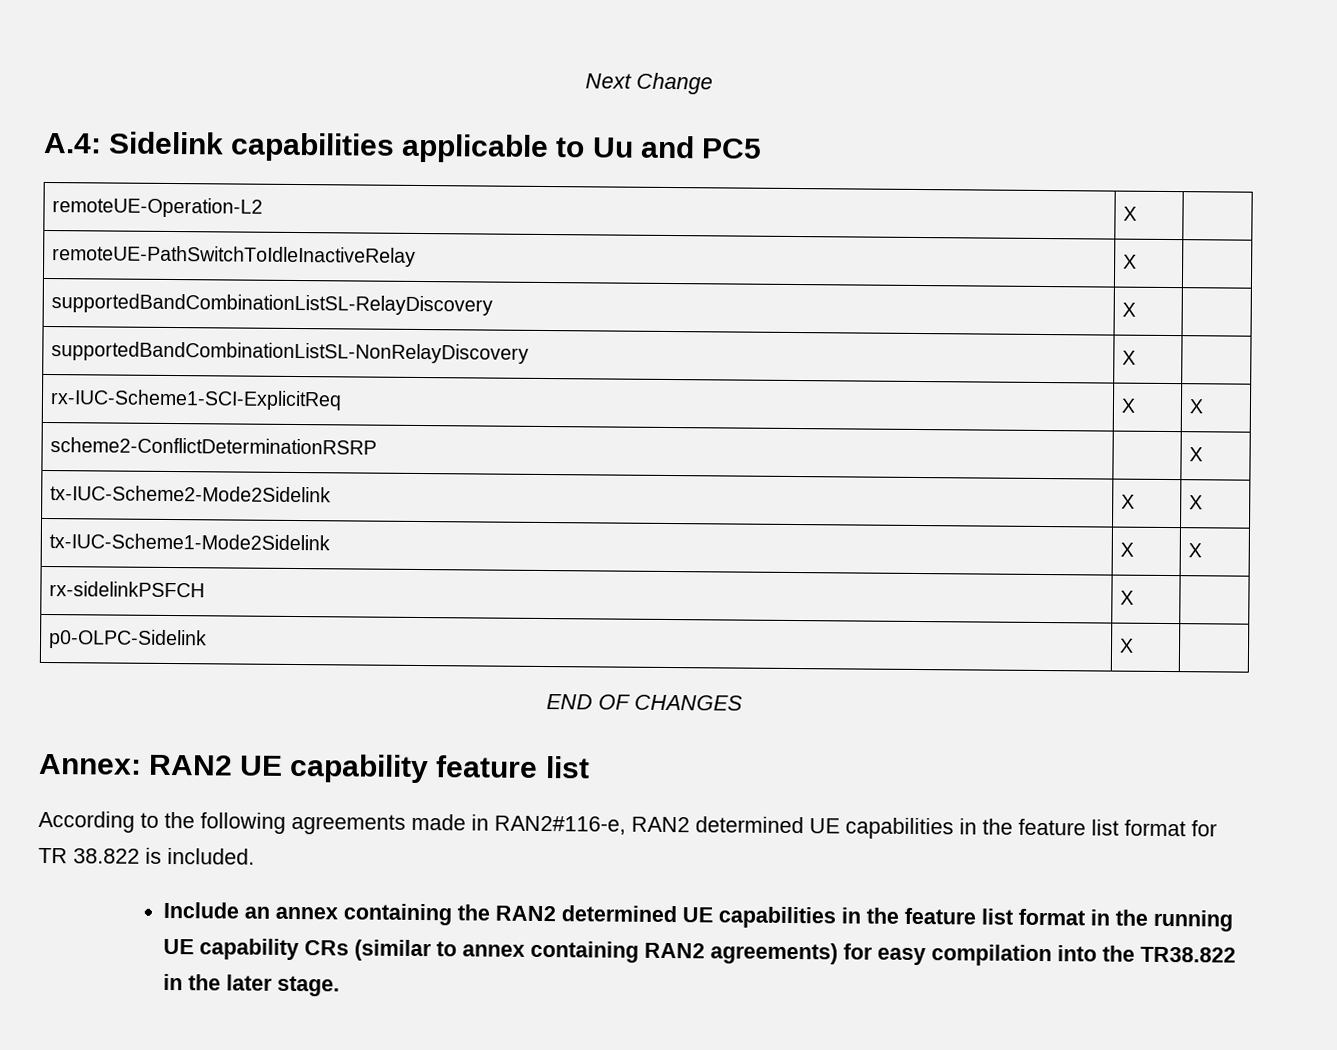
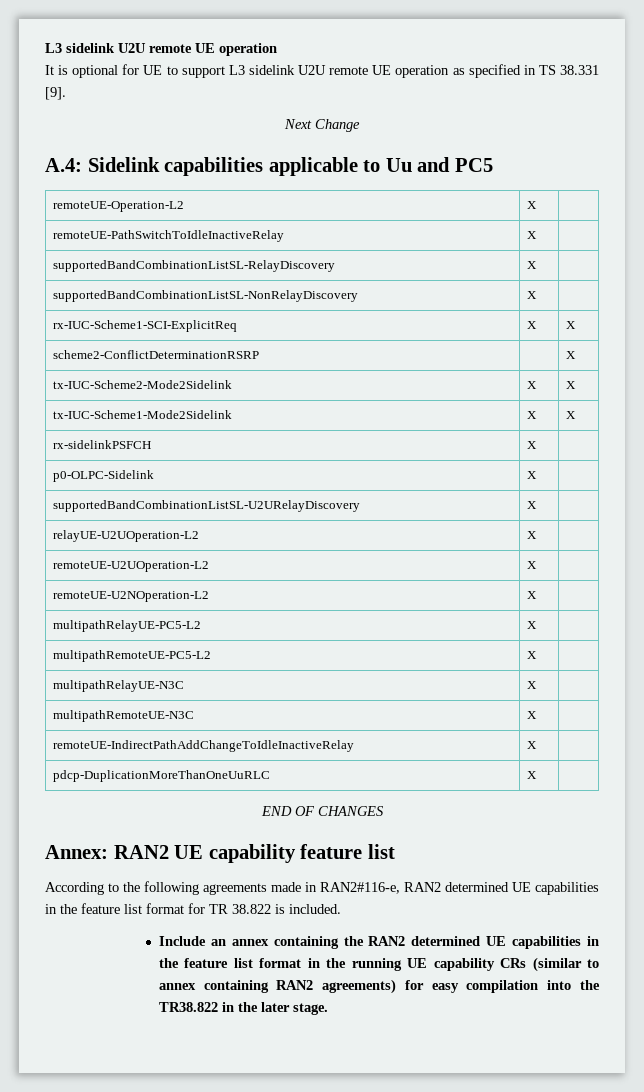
(585, 81) none -> [45,43,277,56] [45,64,600,78] [45,87,66,100] L3 sidelink U2U remote UE operation // It is optional for UE to support L3 sidelink U2U remote UE operation as specified in TS 38.331 [9]. //
(1134, 645) none -> [53,500,361,512] [527,501,538,509] [53,530,200,542] [527,531,538,539] [53,561,210,572] [527,561,538,569] [53,591,210,602] [527,591,538,599] [53,620,202,632] [527,621,538,629] [53,650,212,662] [527,651,538,659] [53,680,185,692] [527,681,538,689] [53,710,195,722] [527,711,538,719] [53,740,355,752] [527,741,538,749] [53,770,271,782] [527,771,538,779] // supportedBandCombinationListSL-U2URelayDiscovery | X | // relayUE-U2UOperation-L2 | X | // remoteUE-U2UOperation-L2 | X | // remoteUE-U2NOperation-L2 | X | // multipathRelayUE-PC5-L2 | X | // multipathRemoteUE-PC5-L2 | X | // multipathRelayUE-N3C | X | // multipathRemoteUE-N3C | X | // remoteUE-IndirectPathAddChangeToIdleInactiveRelay | X | // pdcp-DuplicationMoreThanOneUuRLC | X |

